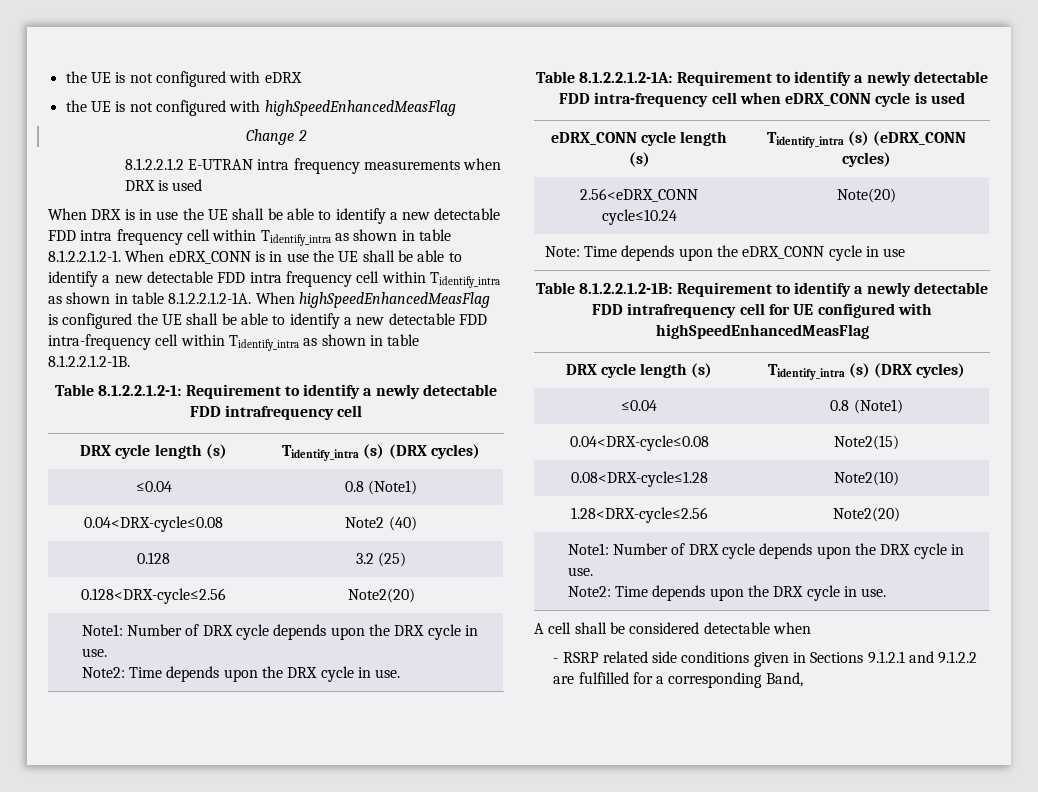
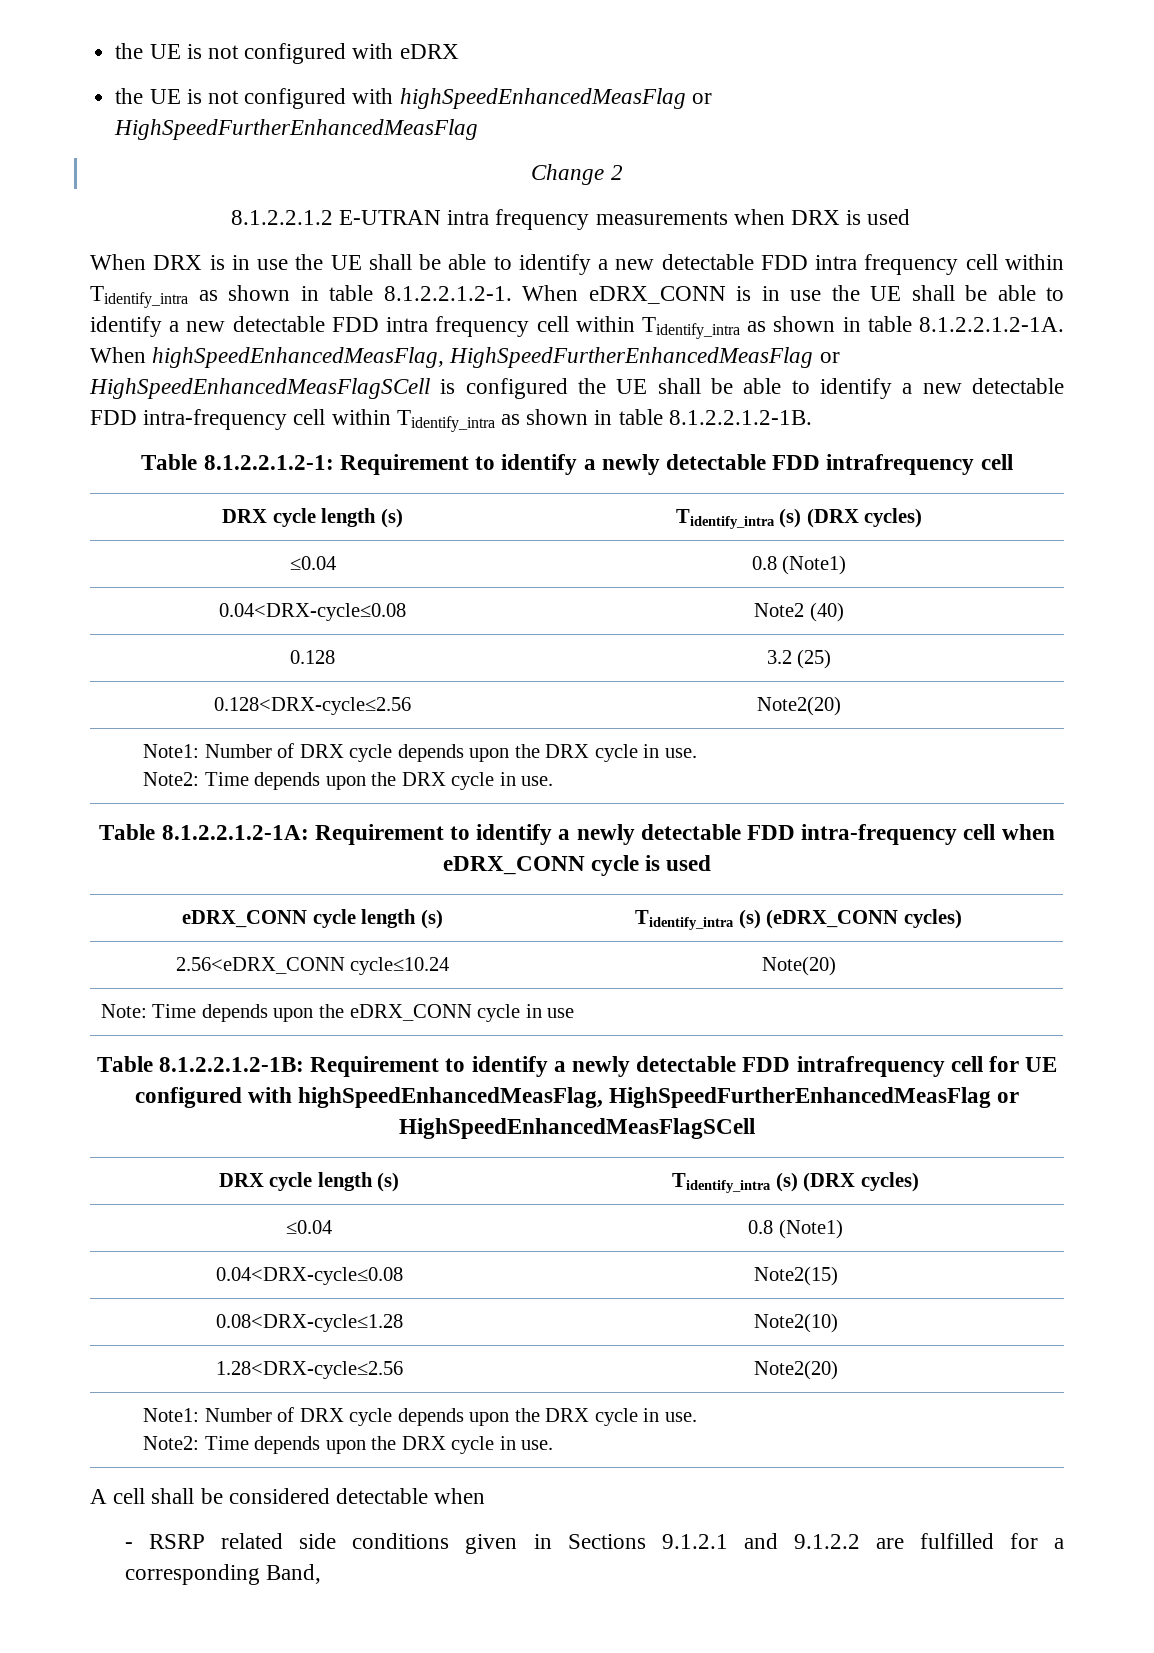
(456, 108) none -> [691,93,712,104] [114,119,479,140] or HighSpeedFurtherEnhancedMeasFlag
[298,292,490,308] highSpeedEnhancedMeasFlag -> [152,347,840,368] [89,378,430,399] highSpeedEnhancedMeasFlag, HighSpeedFurtherEnhancedMeasFlag or HighSpeedEnhancedMeasFlagSCell
[655,324,869,339] highSpeedEnhancedMeasFlag -> [298,1087,1020,1108] [399,1118,755,1139] highSpeedEnhancedMeasFlag, HighSpeedFurtherEnhancedMeasFlag or HighSpeedEnhancedMeasFlagSCell

